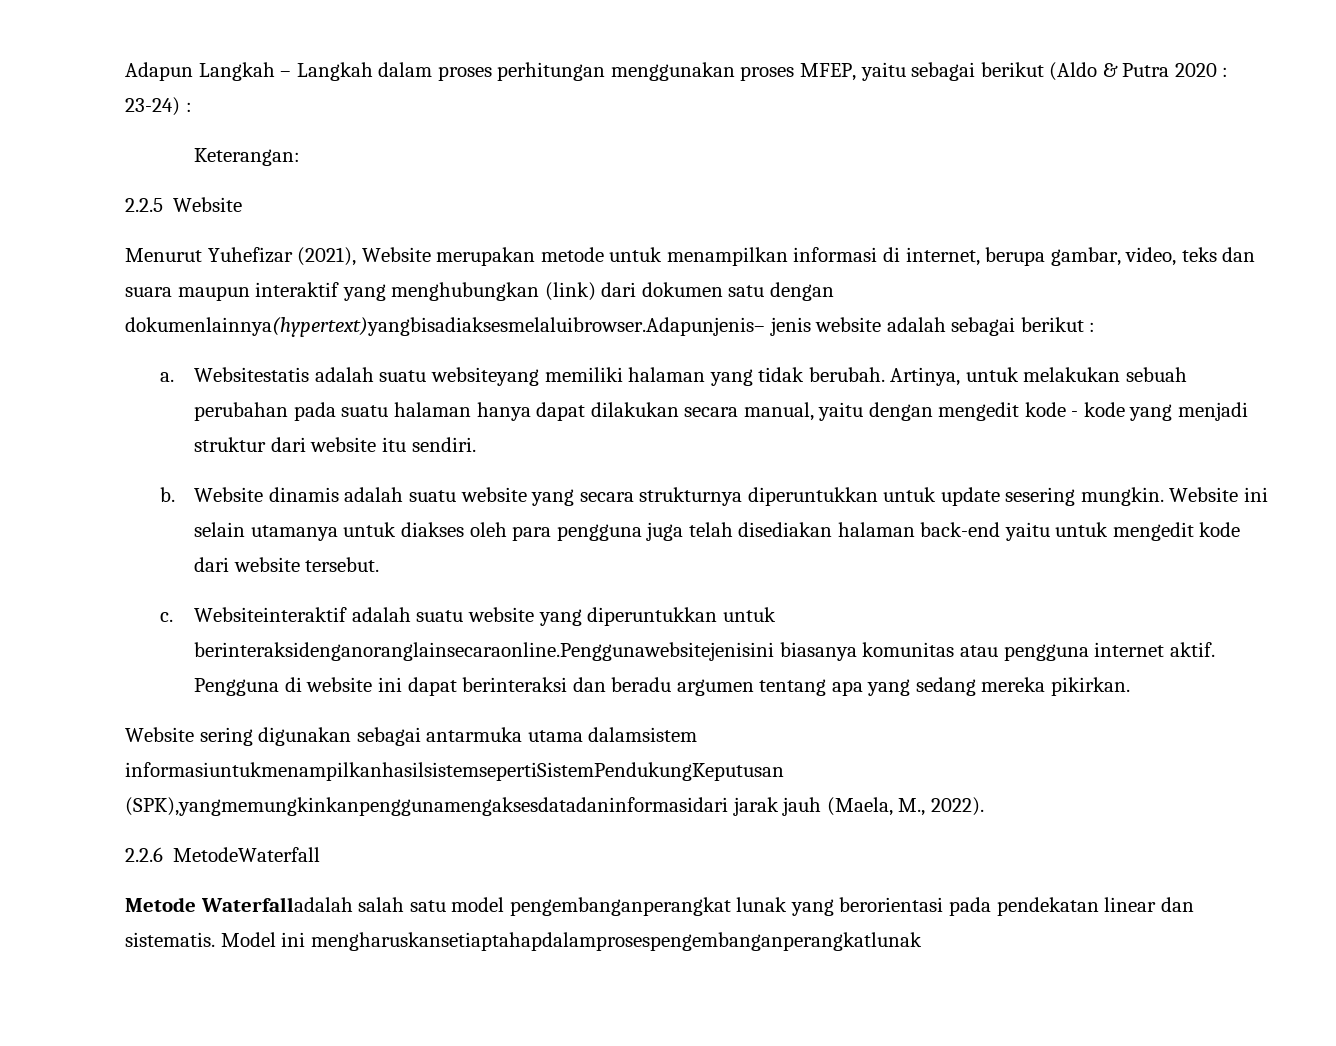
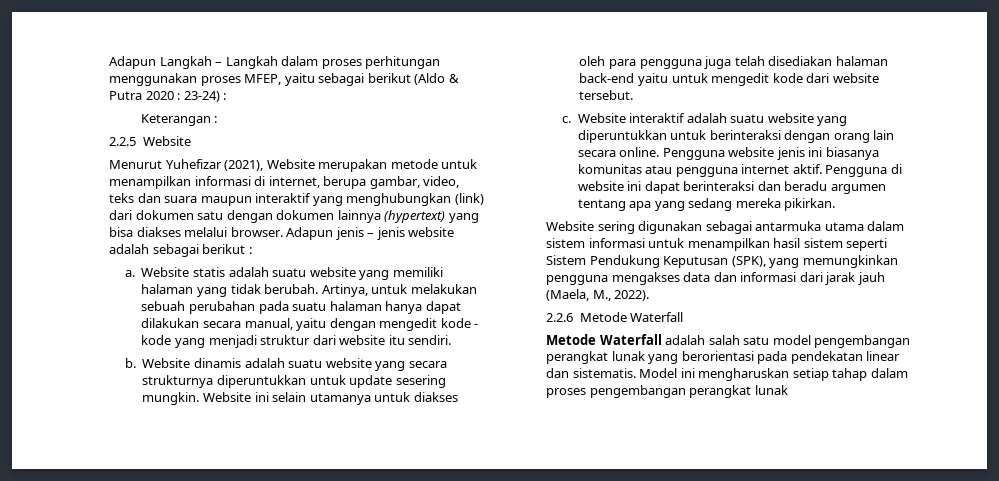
[194,148,301,166] Keterangan: -> [140,114,218,126] Keterangan :
[125,317,766,337] dokumenlainnya(hypertext)yangbisadiaksesmelaluibrowser.Adapunjenis– -> [276,210,479,223] [109,227,375,240] dokumen lainnya (hypertext) yang bisa diakses melalui browser. Adapun jenis –
[194,367,539,386] Websitestatis adalah suatu websiteyang -> [141,267,390,280] Website statis adalah suatu website yang
[194,607,348,622] Websiteinteraktif -> [577,113,686,123] Website interaktif
[194,642,775,661] berinteraksidenganoranglainsecaraonline.Penggunawebsitejenisini -> [709,130,895,143] [577,147,823,160] berinteraksi dengan orang lain secara online. Pengguna website jenis ini
[588,727,698,742] [125,762,785,781] [125,797,729,816] dalamsistem informasiuntukmenampilkanhasilsistemsepertiSistemPendukungKeputusan (SPK),yangmemungkinkanpenggunamengaksesdatadaninformasidari -> [867,221,905,231] [546,238,888,251] [546,255,898,268] [546,272,823,285] dalam sistem informasi untuk menampilkan hasil sistem seperti Sistem Pendukung Keputusan (SPK), yang memungkinkan pengguna mengakses data dan informasi dari
[173,847,321,862] [125,897,353,912] MetodeWaterfall // Metode Waterfalladalah -> [579,312,684,322] [546,334,706,345] Metode Waterfall // Metode Waterfall adalah
[509,897,731,916] pengembanganperangkat -> [814,335,911,348] [546,351,609,364] pengembangan perangkat
[310,932,922,951] mengharuskansetiaptahapdalamprosespengembanganperangkatlunak -> [698,368,908,381] [546,385,788,398] mengharuskan setiap tahap dalam proses pengembangan perangkat lunak

